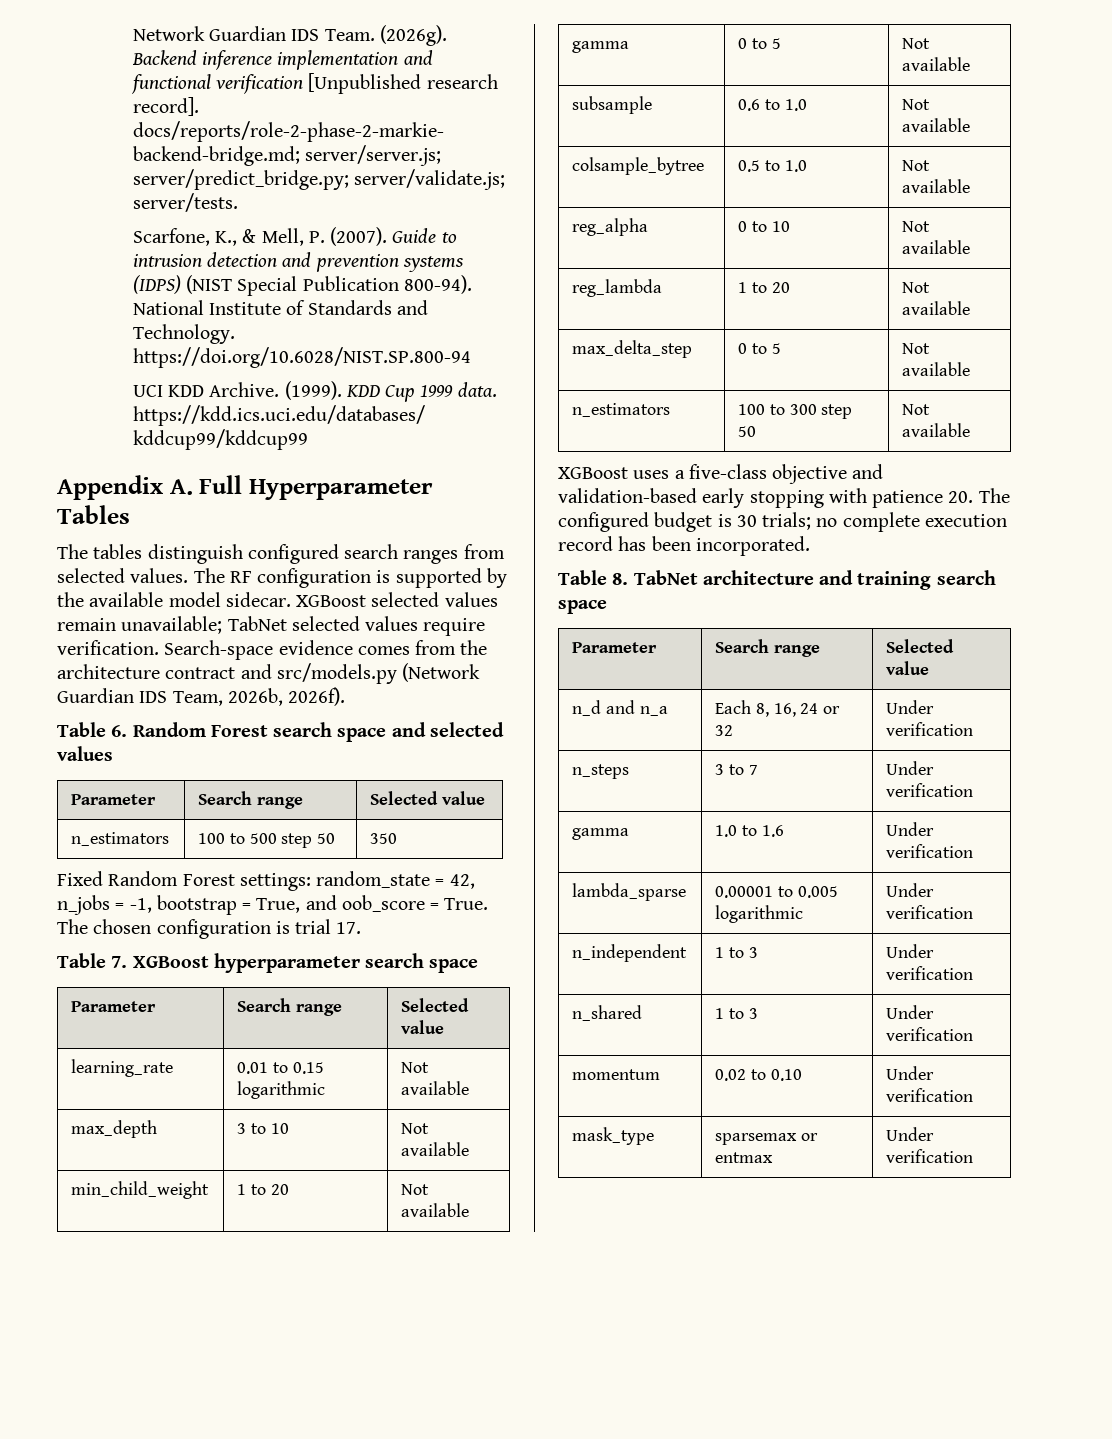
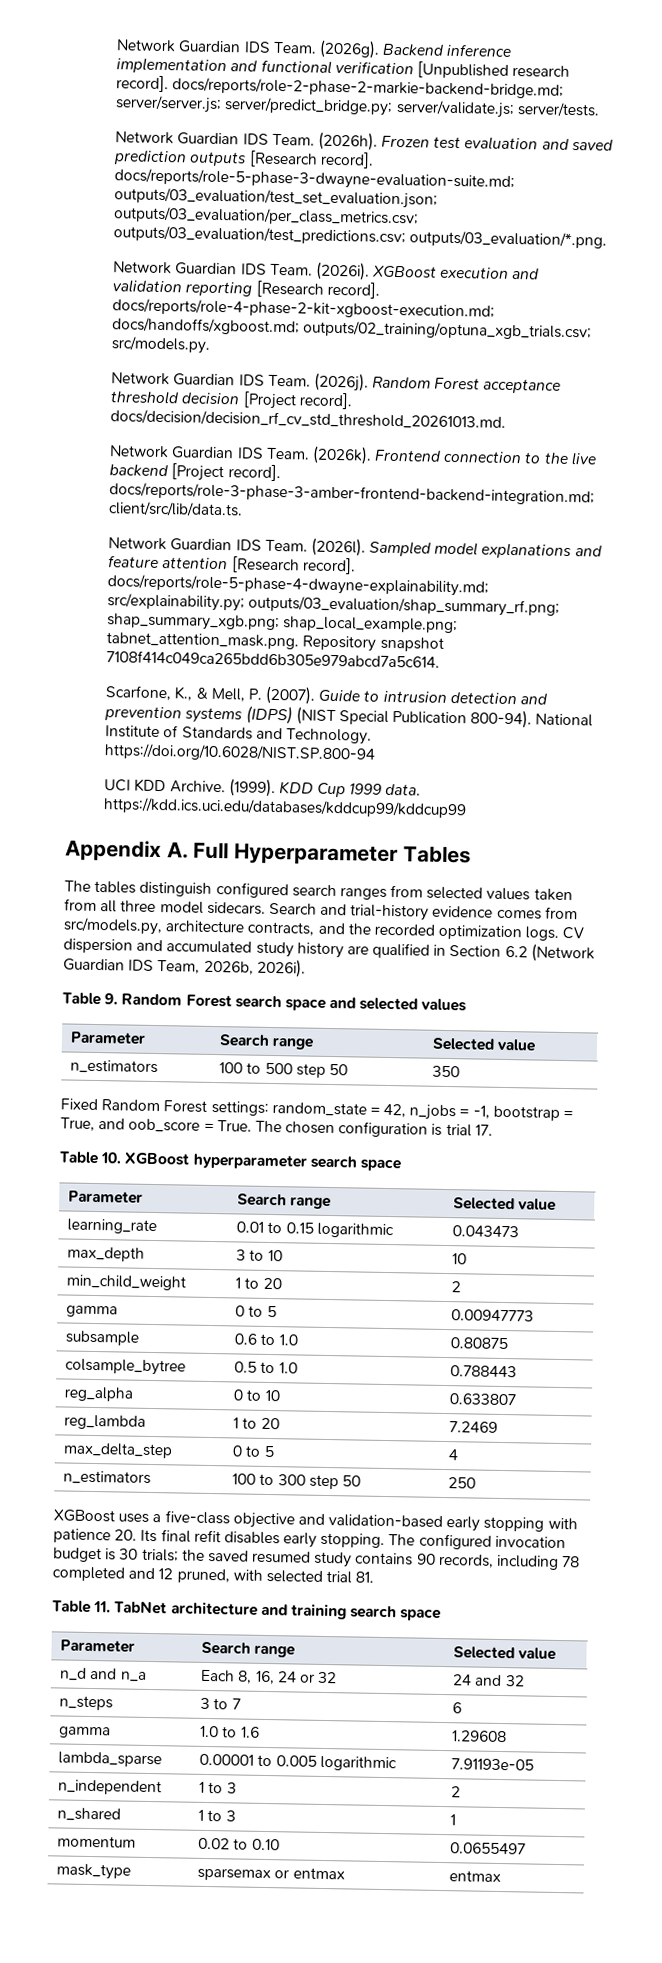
(238, 202) none -> [115,131,613,151] [113,150,374,169] [114,168,516,192] [114,187,439,209] [113,206,420,227] [113,225,608,249] [113,261,540,281] [112,279,380,299] [112,298,496,320] [112,317,593,341] [111,336,211,354] [111,372,562,394] [110,390,353,410] [110,409,507,430] [109,445,597,466] [109,463,281,482] [109,482,596,506] [108,501,244,518] [108,537,602,560] [108,555,356,575] [107,574,490,597] [107,593,561,617] [107,613,459,634] [106,632,444,652] [106,650,441,668] // Network Guardian IDS Team. (2026h). Frozen test evaluation and saved prediction outputs [Research record]. docs/reports/role-5-phase-3-dwayne-evaluation-suite.md; outputs/03_evaluation/test_set_evaluation.json; outputs/03_evaluation/per_class_metrics.csv; outputs/03_evaluation/test_predictions.csv; outputs/03_evaluation/*.png. // Network Guardian IDS Team. (2026i). XGBoost execution and validation reporting [Research record]. docs/reports/role-4-phase-2-kit-xgboost-execution.md; docs/handoffs/xgboost.md; outputs/02_training/optuna_xgb_trials.csv; src/models.py. // Network Guardian IDS Team. (2026j). Random Forest acceptance threshold decision [Project record]. docs/decision/decision_rf_cv_std_threshold_20261013.md. // Network Guardian IDS Team. (2026k). Frontend connection to the live backend [Project record]. docs/reports/role-3-phase-3-amber-frontend-backend-integration.md; client/src/lib/data.ts. // Network Guardian IDS Team. (2026l). Sampled model explanations and feature attention [Research record]. docs/reports/role-5-phase-4-dwayne-explainability.md; src/explainability.py; outputs/03_evaluation/shap_summary_rf.png; shap_summary_xgb.png; shap_local_example.png; tabnet_attention_mask.png. Repository snapshot 7108f414c049ca265bdd6b305e979abcd7a5c614.
[130,568,507,588] [57,592,498,607] [57,616,486,636] [57,640,488,660] [57,663,397,684] values. The RF configuration is supported by the available model sidecar. XGBoost selected values remain unavailable; TabNet selected values require verification. Search-space evidence comes from the architecture contract and src/models.py -> [486,887,573,902] [64,898,578,921] [63,917,585,941] [63,938,528,959] values taken from all three model sidecars. Search and trial-history evidence comes from src/models.py, architecture contracts, and the recorded optimization logs. CV dispersion and accumulated study history are qualified in Section 6.2
[288,687,346,706] [57,722,128,737] 2026f). // Table 6. -> [256,958,306,978] [62,992,119,1006] 2026i). // Table 9.
[111,956,128,968] 7. -> [100,1152,123,1164] 10.
[401,1062,430,1073] [401,1081,470,1095] Not available -> [452,1225,520,1238] 0.043473
[401,1123,430,1134] [401,1142,470,1156] Not available -> [452,1253,468,1265] 10
[401,1184,430,1195] [401,1203,470,1217] Not available -> [451,1281,462,1293] 2
[902,38,931,49] [902,57,971,71] Not available -> [451,1309,535,1322] 0.00947773
[902,99,931,110] [902,118,971,132] Not available -> [450,1337,509,1350] 0.80875
[902,160,931,171] [902,179,971,193] Not available -> [450,1365,518,1378] 0.788443
[902,221,931,232] [902,240,971,254] Not available -> [449,1393,517,1406] 0.633807
[902,282,931,293] [902,301,971,315] Not available -> [449,1421,499,1433] 7.2469
[902,343,931,354] [902,362,971,376] Not available -> [448,1449,460,1461] 4
[902,404,931,415] [902,423,971,437] Not available -> [448,1477,477,1489] 250
(974, 497) none -> [140,1529,386,1549] Its final refit disables early stopping.
(649, 522) none -> [494,1535,566,1549] invocation
[816,512,1007,532] [558,536,810,556] [558,570,629,585] no complete execution record has been incorporated. // Table 8. -> [181,1549,581,1570] [52,1566,375,1584] [52,1600,112,1613] the saved resumed study contains 90 records, including 78 completed and 12 pruned, with selected trial 81. // Table 11.
[886,700,935,714] [886,722,974,736] Under verification -> [452,1674,525,1687] 24 and 32
[886,761,935,775] [886,783,974,797] Under verification -> [452,1702,463,1714] 6
[886,822,935,836] [886,844,974,858] Under verification -> [452,1730,508,1743] 1.29608
[886,883,935,897] [886,905,974,919] Under verification -> [451,1758,535,1771] 7.91193e-05
[886,944,935,958] [886,966,974,980] Under verification -> [451,1786,462,1798] 2
[886,1005,935,1019] [886,1027,974,1041] Under verification -> [450,1814,457,1826] 1
[886,1066,935,1080] [886,1088,974,1102] Under verification -> [450,1842,527,1855] 0.0655497
[886,1127,935,1141] [886,1149,974,1163] Under verification -> [449,1870,502,1883] entmax

